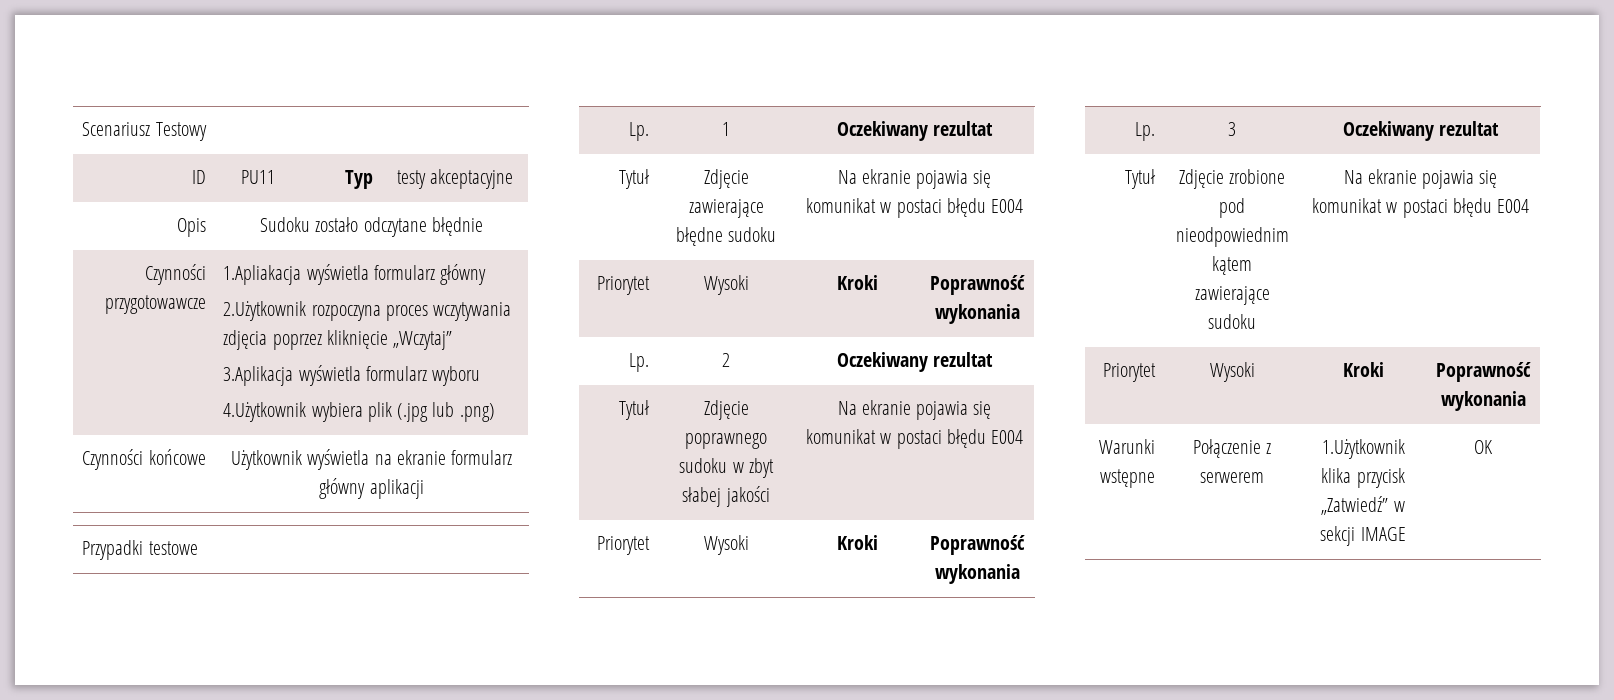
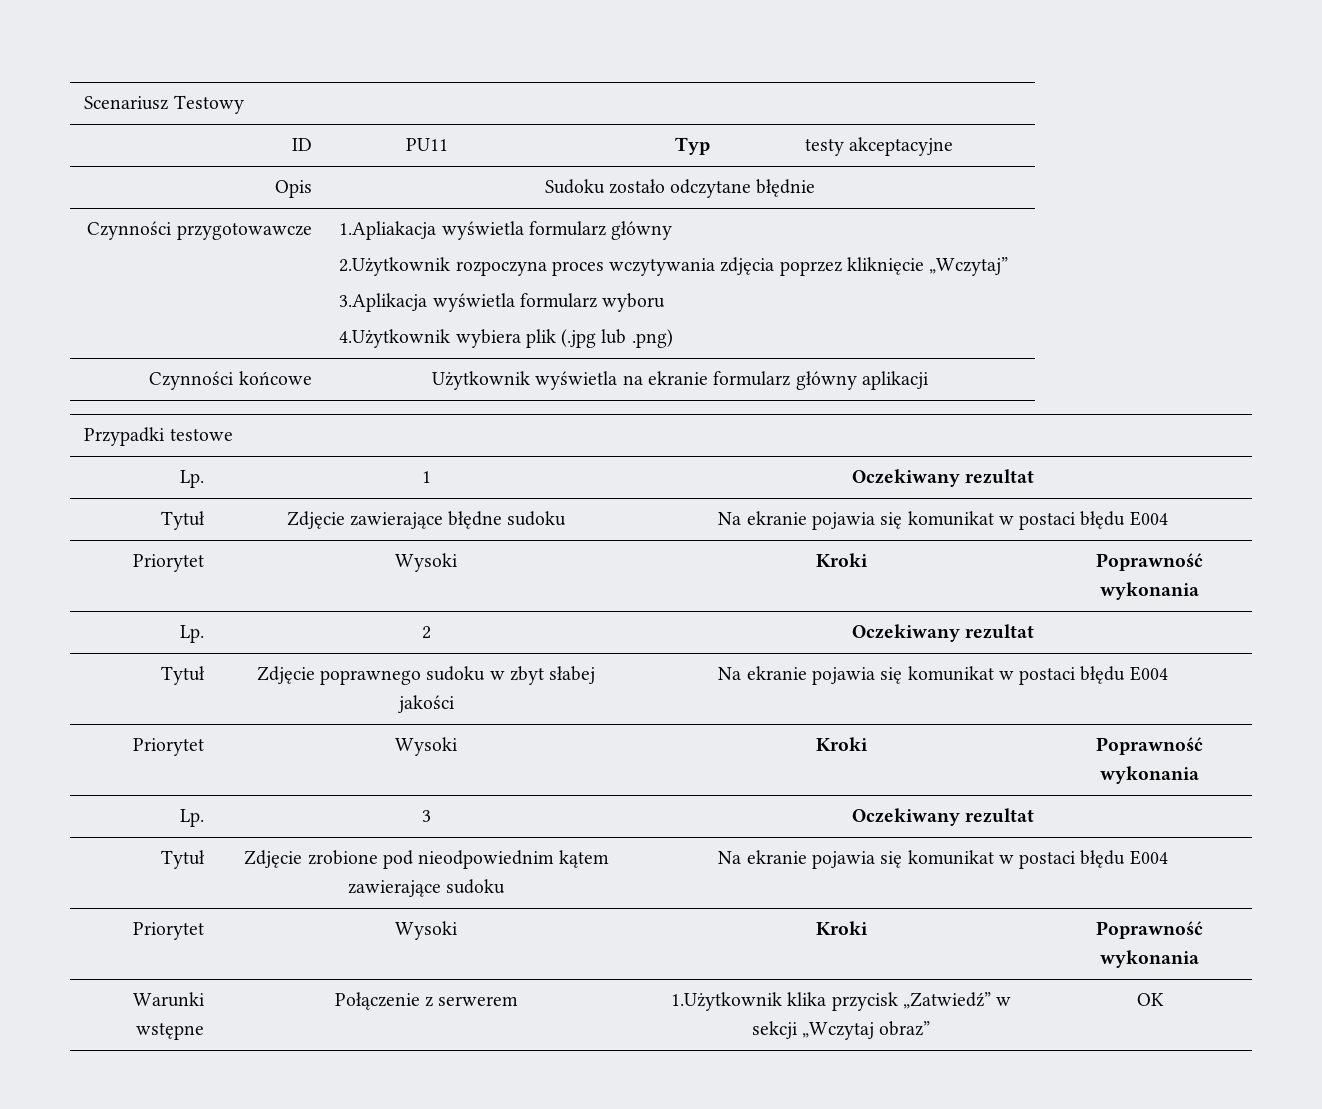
[1360,527,1406,541] IMAGE -> [802,1021,931,1040] „Wczytaj obraz”

